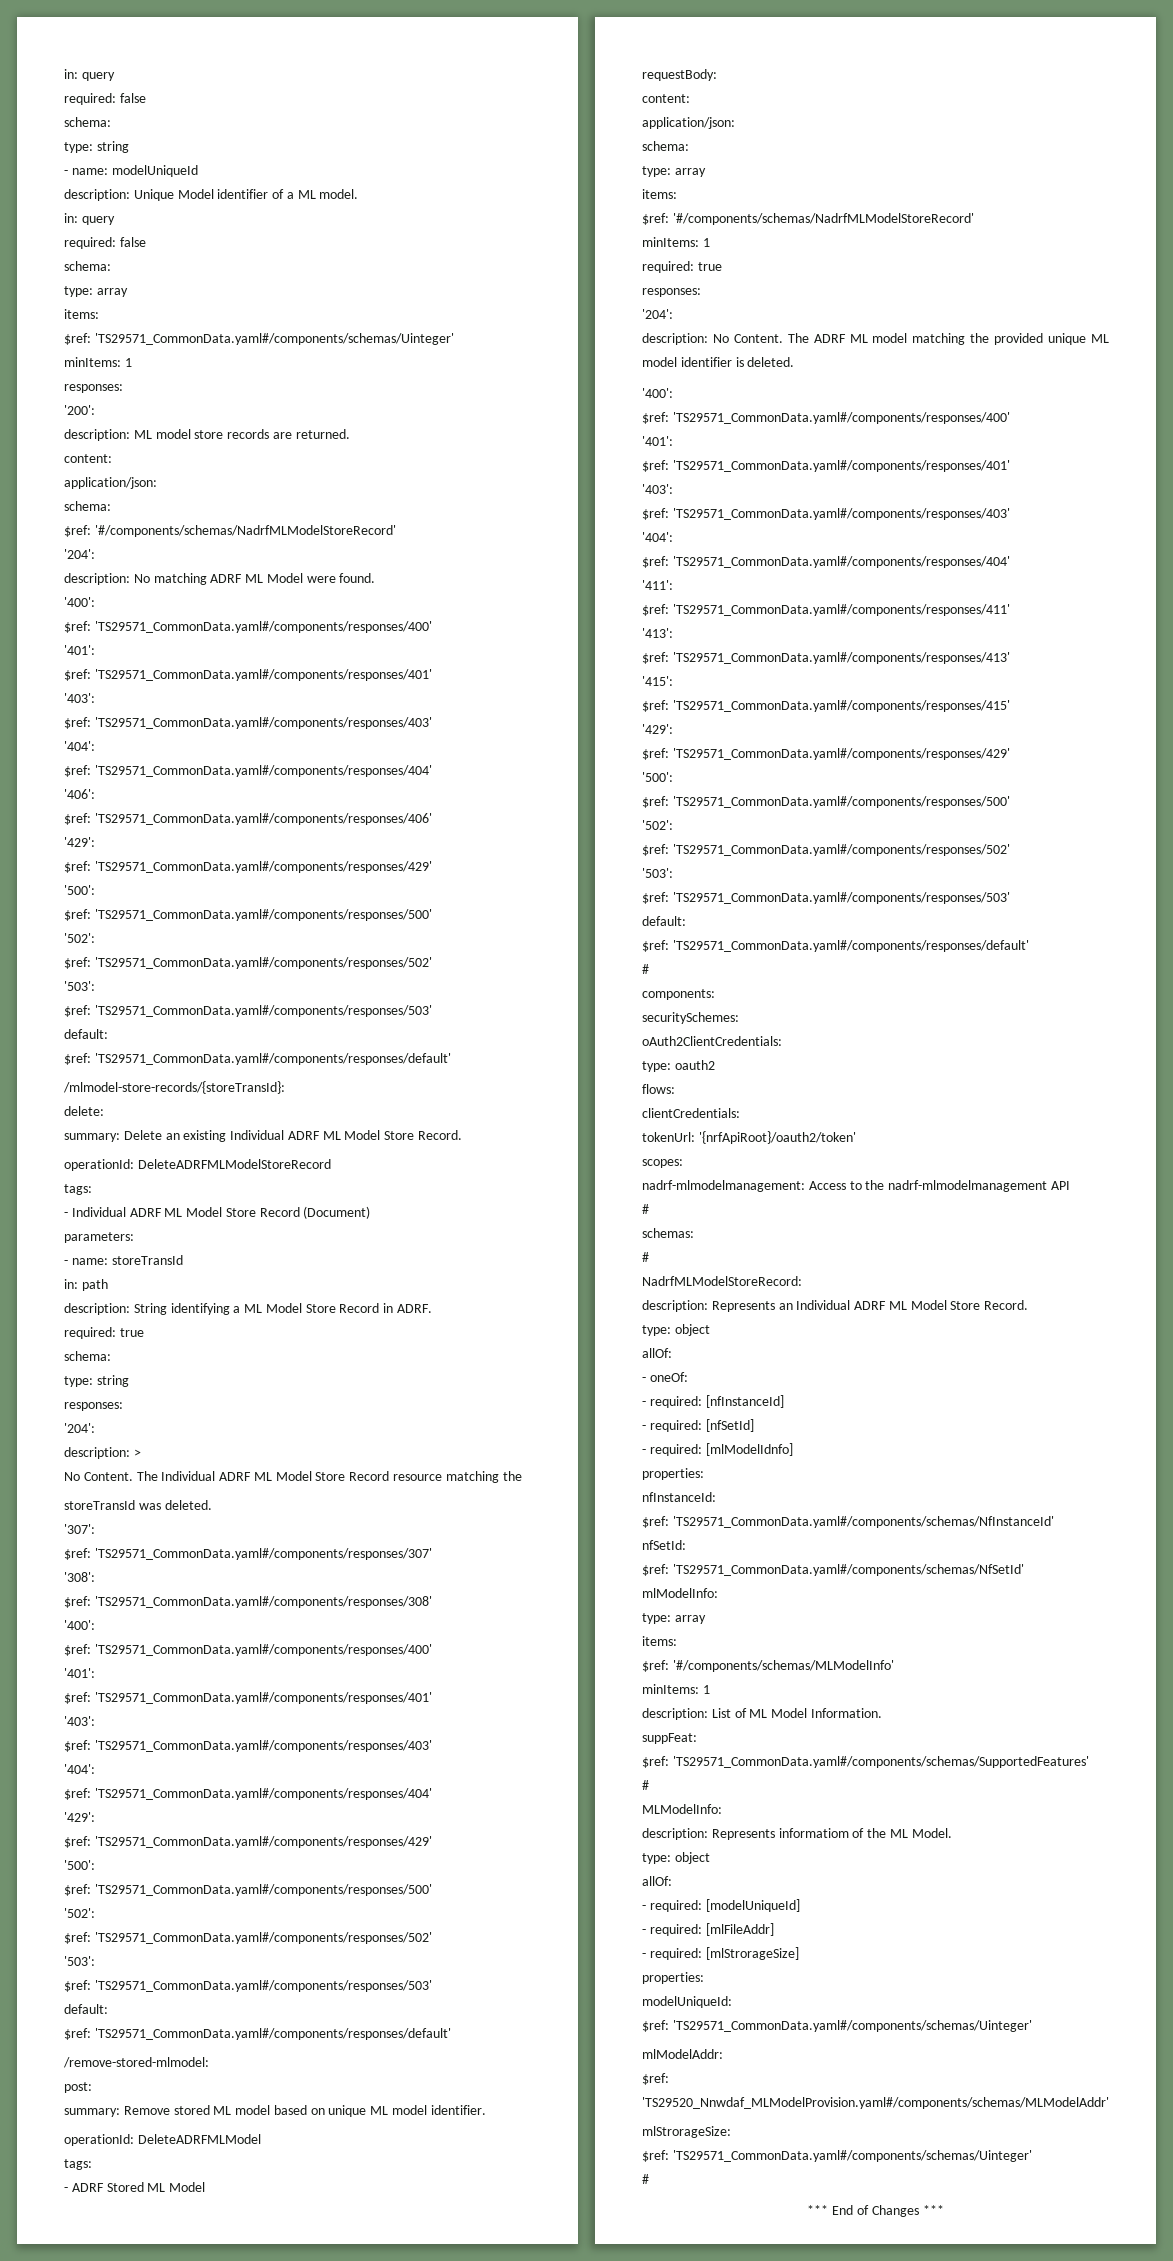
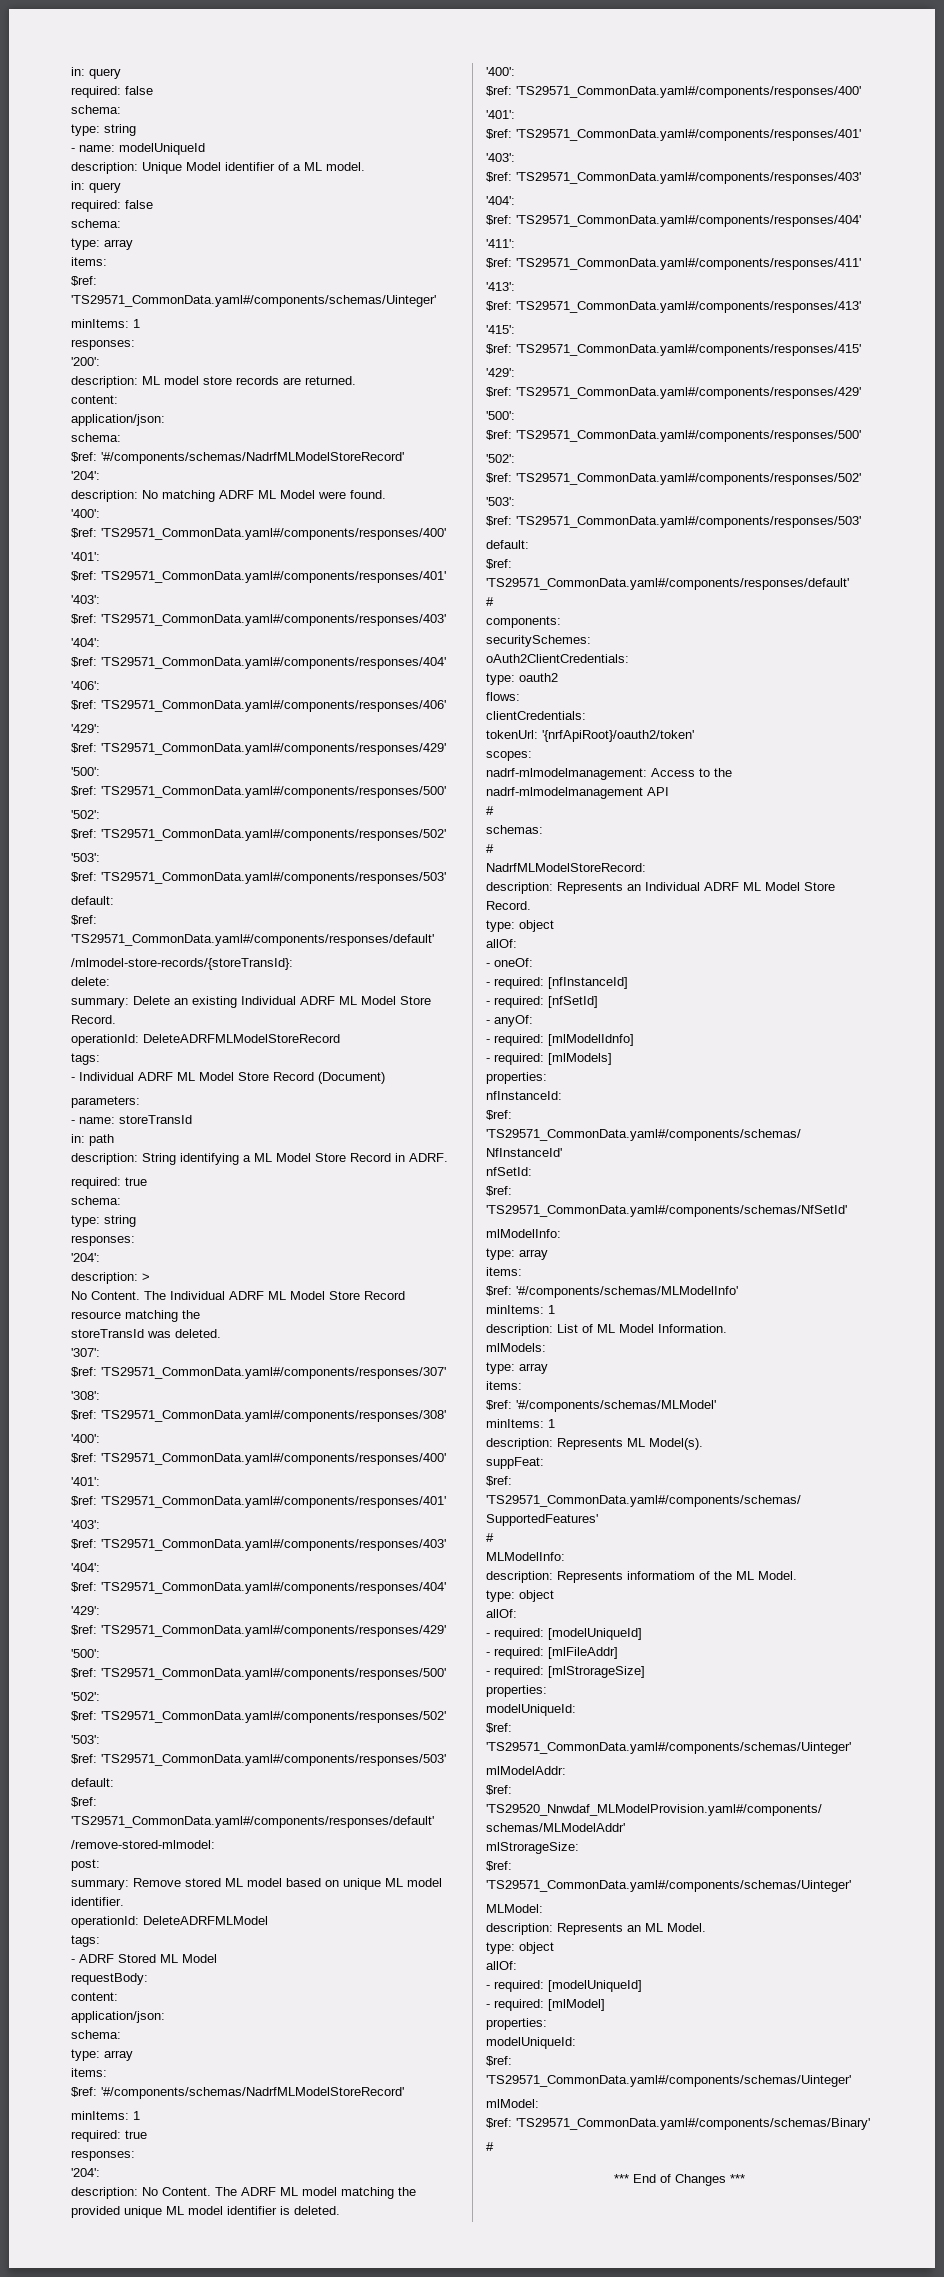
(754, 1425) none -> [486,1015,533,1027] // - anyOf:
(793, 1449) none -> [486,1053,612,1065] // - required: [mlModels]
(882, 1713) none -> [486,1343,546,1352] [486,1362,548,1374] [486,1381,522,1390] [486,1400,716,1412] [486,1419,555,1428] [486,1438,703,1450] // mlModels: // type: array // items: // $ref: '#/components/schemas/MLModel' // minItems: 1 // description: Represents ML Model(s).
(1032, 2156) none -> [486,1904,543,1913] [486,1923,706,1935] [486,1942,554,1954] [486,1961,517,1970] [486,1980,642,1992] [486,1999,605,2011] [486,2018,547,2030] [486,2037,576,2049] [486,2056,512,2066] [486,2075,851,2087] [486,2099,539,2108] [486,2118,870,2130] // MLModel: // description: Represents an ML Model. // type: object // allOf: // - required: [modelUniqueId] // - required: [mlModel] // properties: // modelUniqueId: // $ref: 'TS29571_CommonData.yaml#/components/schemas/Uinteger' // mlModel: // $ref: 'TS29571_CommonData.yaml#/components/schemas/Binary'

